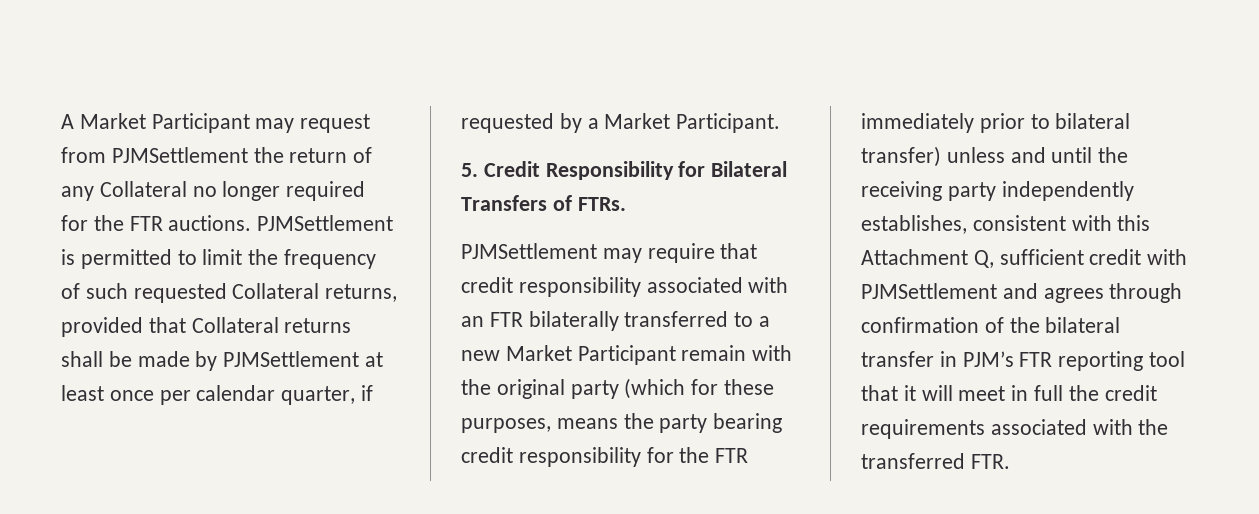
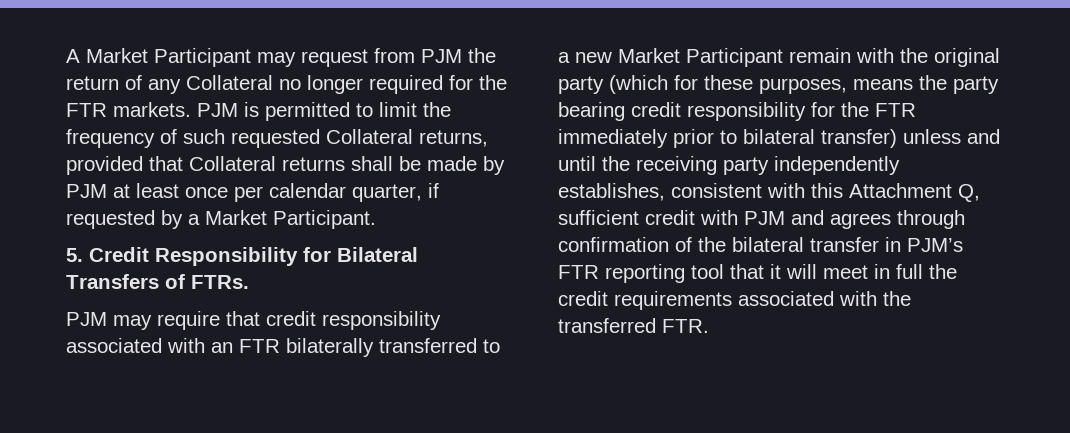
[111,147,248,163] PJMSettlement -> [421,49,462,63] PJM
[168,215,394,231] auctions. PJMSettlement -> [113,102,238,117] markets. PJM
[223,351,360,367] PJMSettlement -> [66,184,107,198] PJM
[461,243,597,259] PJMSettlement -> [66,312,107,326] PJM
[861,283,997,299] PJMSettlement -> [744,211,785,225] PJM

